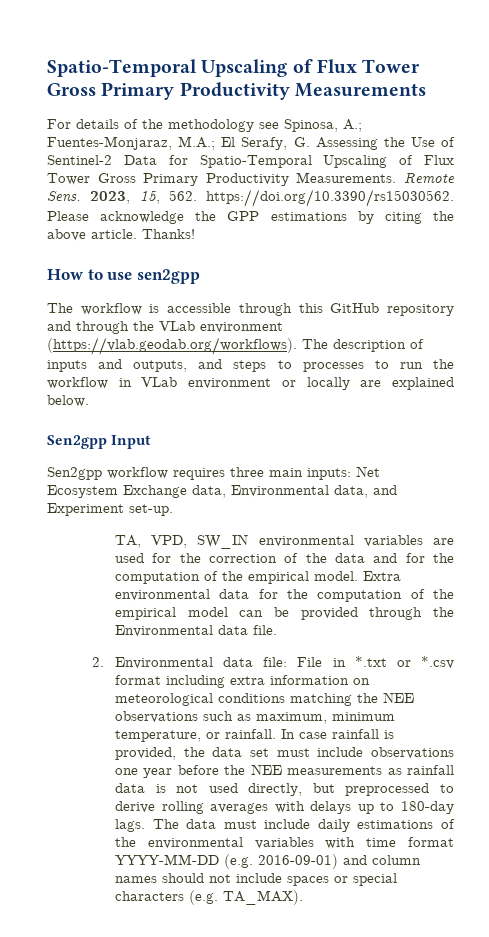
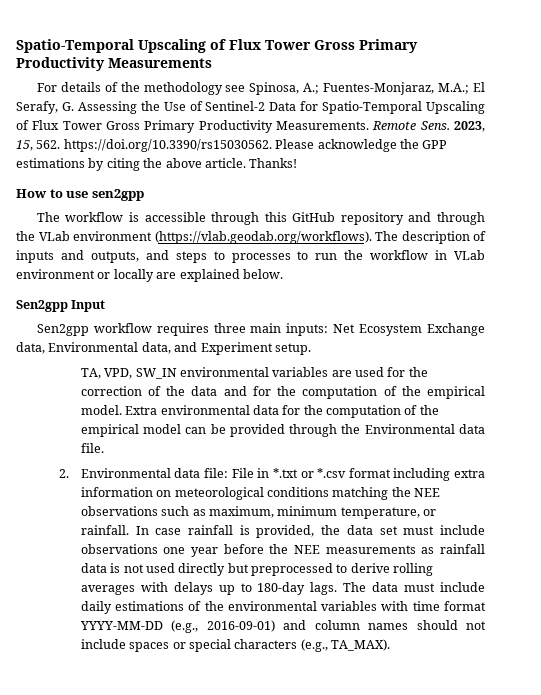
[129,504,173,516] set-up. -> [274,343,311,355] setup.
[248,783,303,796] directly, -> [178,563,226,576] directly
[224,854,254,869] (e.g. -> [171,620,199,633] (e.g.,
[189,890,219,905] (e.g. -> [300,639,328,652] (e.g.,

